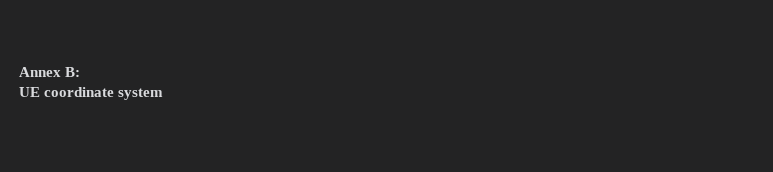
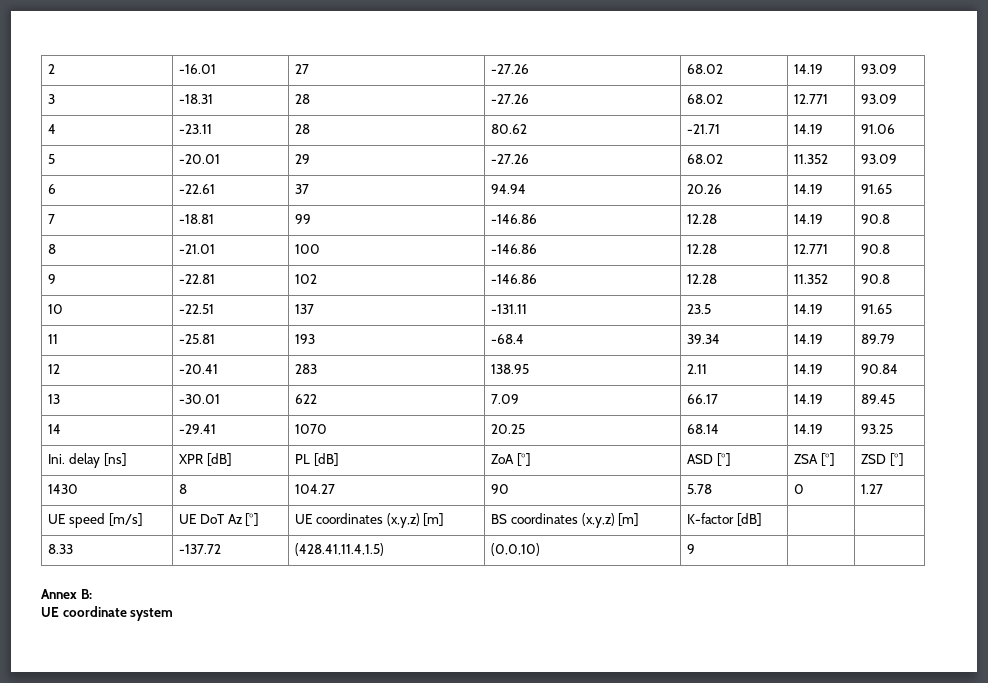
(19, 72) none -> [48,64,56,74] [179,64,217,74] [295,64,310,74] [491,64,530,74] [687,64,724,74] [794,64,824,74] [861,64,898,74] [48,94,56,104] [179,94,214,104] [295,94,311,104] [491,94,530,104] [687,94,724,104] [794,94,829,104] [861,94,898,104] [48,124,57,134] [179,124,213,134] [295,124,311,134] [491,124,528,134] [687,124,721,134] [794,124,824,134] [861,124,896,134] [48,154,56,164] [179,154,221,164] [295,154,311,164] [491,154,530,164] [687,154,724,164] [794,154,829,164] [861,154,898,164] [48,184,57,194] [179,184,216,194] [295,184,310,194] [491,184,527,194] [687,184,723,194] [794,184,824,194] [861,184,893,194] [48,214,56,224] [179,214,215,224] [295,214,312,224] [491,214,538,224] [687,214,718,224] [794,214,824,224] [861,214,891,224] [48,244,57,254] [179,244,216,254] [295,244,321,254] [491,244,538,254] [687,244,718,254] [794,244,829,254] [861,244,891,254] [48,274,57,284] [179,274,216,284] [295,274,318,284] [491,274,538,284] [687,274,718,284] [794,274,829,284] [861,274,891,284] [48,304,64,314] [179,304,215,314] [295,304,315,314] [491,304,528,314] [687,304,712,314] [794,304,824,314] [861,304,893,314] [48,334,59,344] [179,334,216,344] [295,334,316,344] [491,334,525,344] [687,334,721,344] [794,334,824,344] [861,334,896,344] [48,364,61,374] [179,364,219,374] [295,364,318,374] [491,364,530,374] [687,364,708,374] [794,364,824,374] [861,364,899,374] [48,394,61,404] [179,394,221,404] [295,394,318,404] [491,394,520,404] [687,394,719,404] [794,394,824,404] [861,394,896,404] [48,424,62,434] [179,424,217,434] [295,424,328,434] [491,424,526,434] [687,424,720,434] [794,424,824,434] [861,424,894,434] [48,453,127,468] [179,453,232,466] [295,453,339,466] [491,453,531,466] [687,453,731,466] [794,453,835,466] [861,453,904,466] [48,484,79,494] [179,484,188,494] [295,484,336,494] [491,484,510,494] [687,484,713,494] [794,484,805,494] [861,484,884,494] [48,513,143,528] [179,513,260,526] [295,513,445,528] [491,513,640,528] [687,513,762,526] [48,544,74,554] [179,544,222,554] [295,543,385,556] [491,543,541,556] [687,544,696,554] 2 | -16.01 | 27 | -27.26 | 68.02 | 14.19 | 93.09 // 3 | -18.31 | 28 | -27.26 | 68.02 | 12.771 | 93.09 // 4 | -23.11 | 28 | 80.62 | -21.71 | 14.19 | 91.06 // 5 | -20.01 | 29 | -27.26 | 68.02 | 11.352 | 93.09 // 6 | -22.61 | 37 | 94.94 | 20.26 | 14.19 | 91.65 // 7 | -18.81 | 99 | -146.86 | 12.28 | 14.19 | 90.8 // 8 | -21.01 | 100 | -146.86 | 12.28 | 12.771 | 90.8 // 9 | -22.81 | 102 | -146.86 | 12.28 | 11.352 | 90.8 // 10 | -22.51 | 137 | -131.11 | 23.5 | 14.19 | 91.65 // 11 | -25.81 | 193 | -68.4 | 39.34 | 14.19 | 89.79 // 12 | -20.41 | 283 | 138.95 | 2.11 | 14.19 | 90.84 // 13 | -30.01 | 622 | 7.09 | 66.17 | 14.19 | 89.45 // 14 | -29.41 | 1070 | 20.25 | 68.14 | 14.19 | 93.25 // Ini. delay [ns] | XPR [dB] | PL [dB] | ZoA [°] | ASD [°] | ZSA [°] | ZSD [°] // 1430 | 8 | 104.27 | 90 | 5.78 | 0 | 1.27 // UE speed [m/s] | UE DoT Az [°] | UE coordinates (x,y,z) [m] | BS coordinates (x,y,z) [m] | K-factor [dB] | | // 8.33 | -137.72 | (428.41,11.4,1.5) | (0,0,10) | 9 | | //

